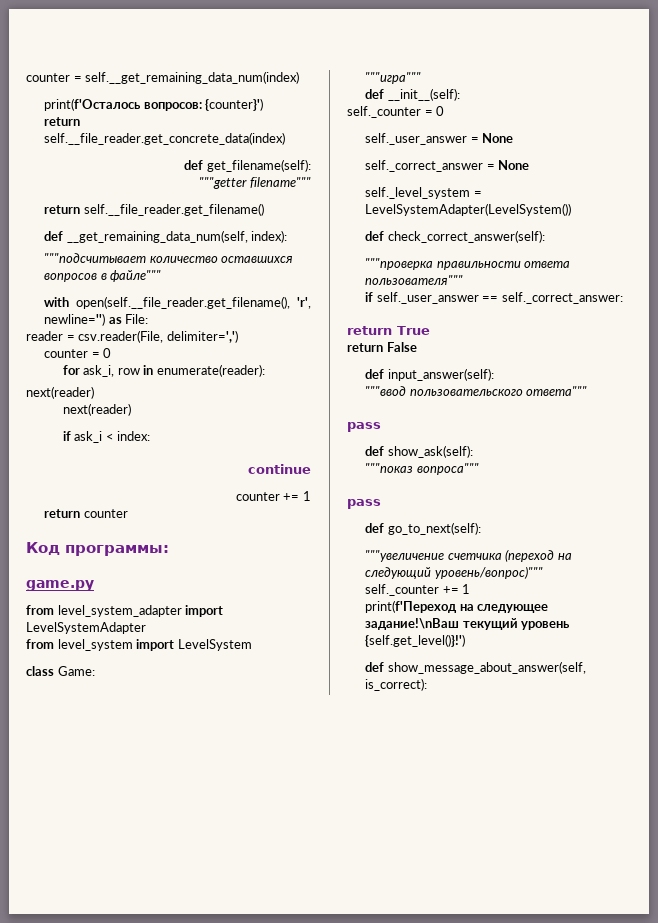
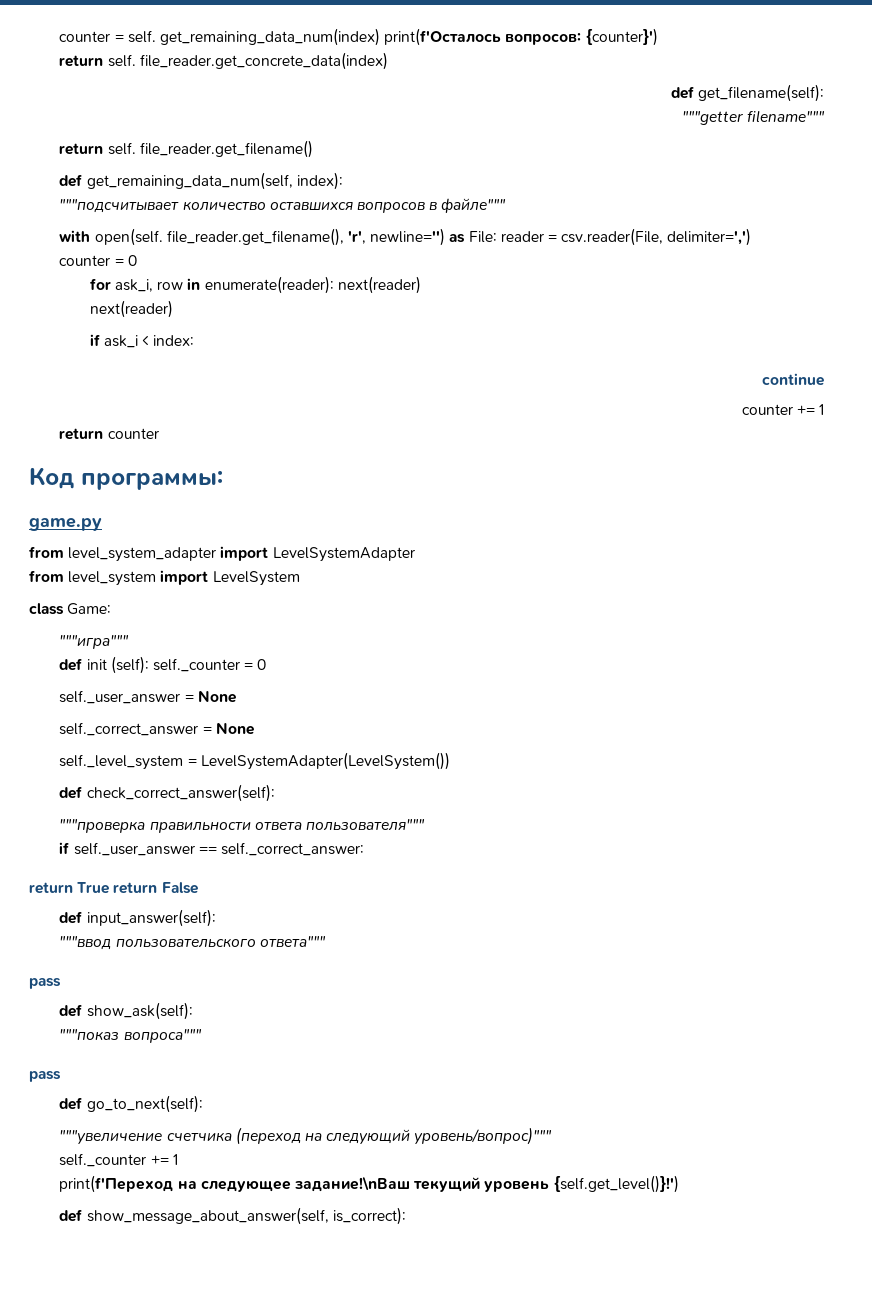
[26,71,300,84] counter = self.__get_remaining_data_num(index) // -> [59,28,380,46] counter = self. get_remaining_data_num(index)
[44,132,286,145] self.__file_reader.get_concrete_data(index) -> [107,52,388,70] self. file_reader.get_concrete_data(index)
[83,203,264,216] [44,230,248,243] self.__file_reader.get_filename() // def __get_remaining_data_num(self, -> [107,140,313,158] [59,172,293,190] self. file_reader.get_filename() // def get_remaining_data_num(self,
[76,296,291,309] open(self.__file_reader.get_filename(), -> [94,228,344,246] open(self. file_reader.get_filename(),
(149, 319) // -> (497, 237) none
(265, 370) // -> (334, 285) none
[387,88,460,101] __init__(self): // -> [86,656,149,674] init (self):
(430, 330) // -> (110, 888) none

